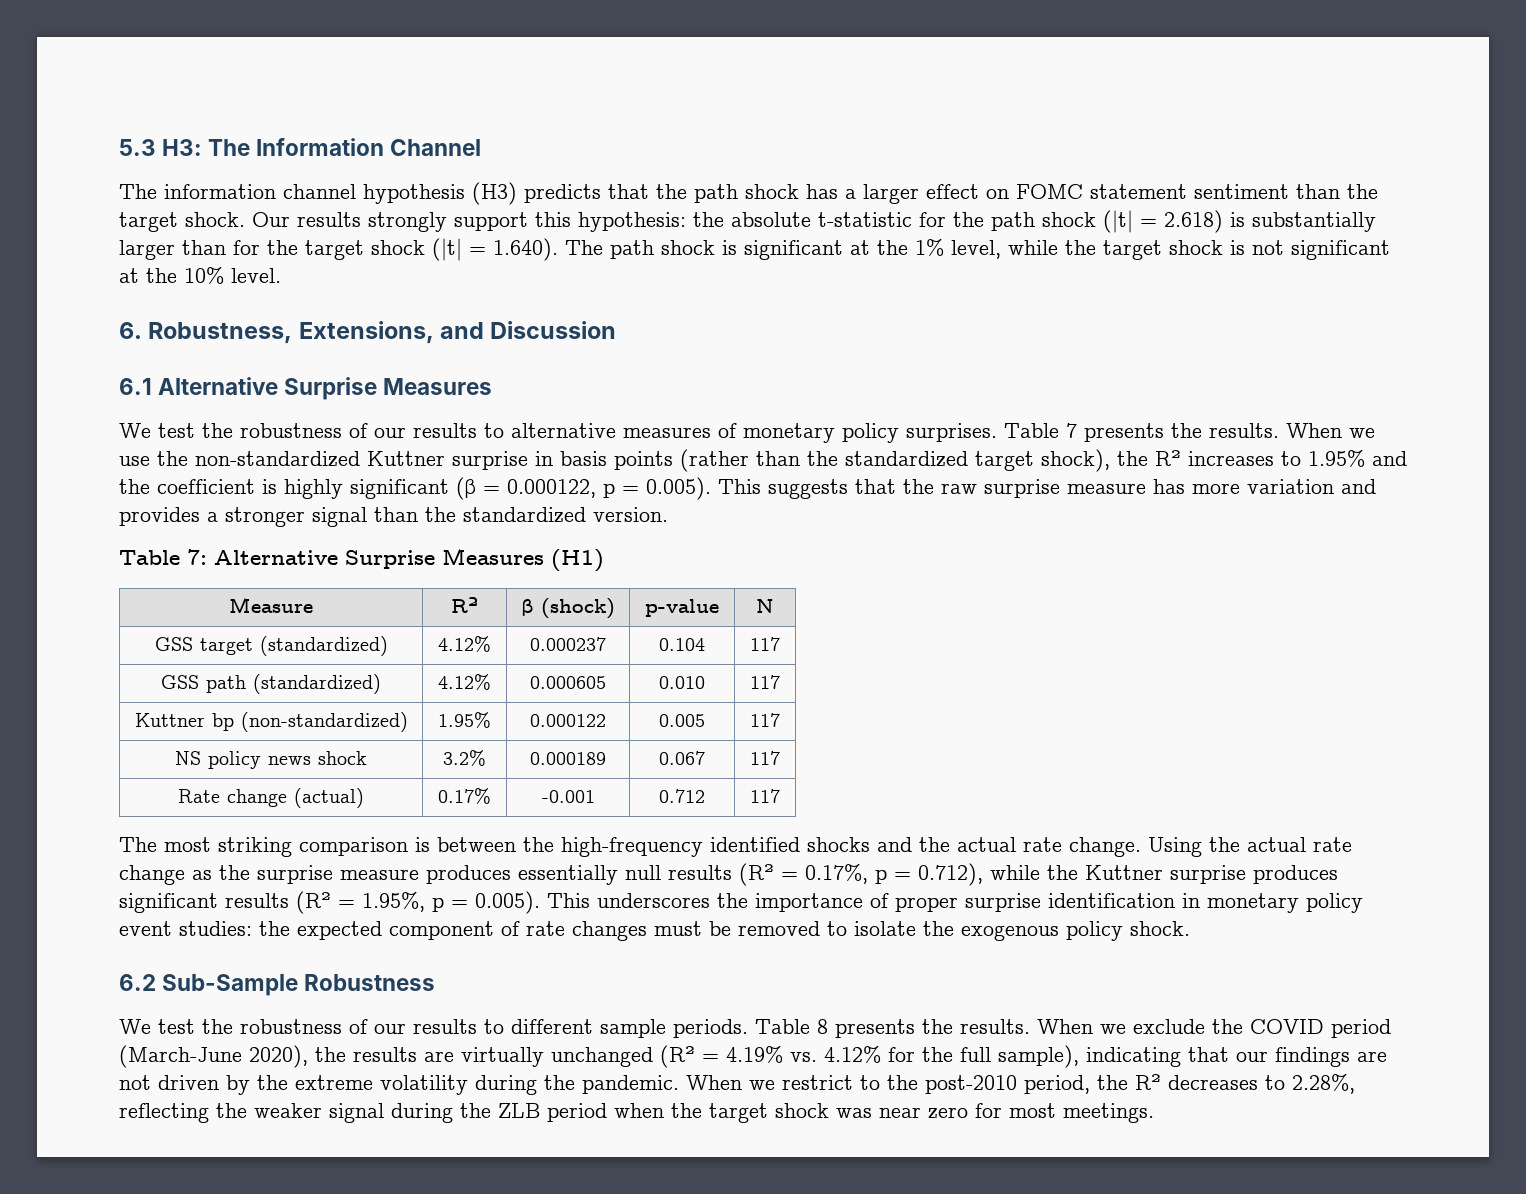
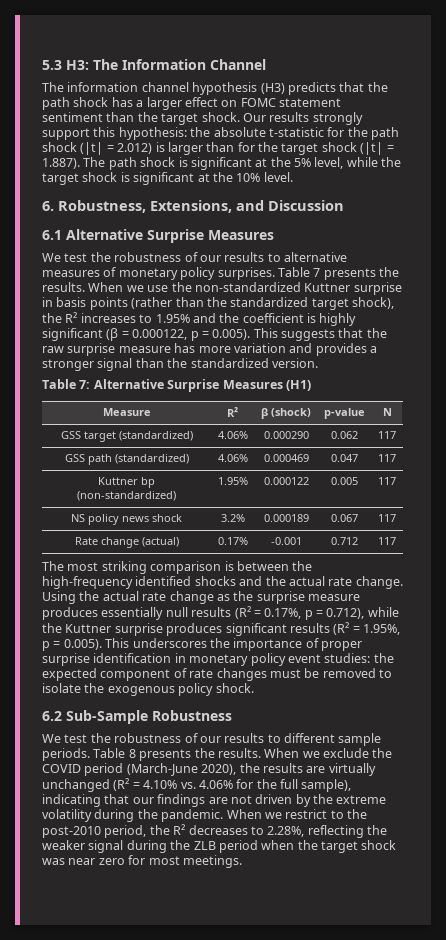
[1164,210,1376,233] 2.618) is substantially -> [117,142,165,154] 2.012) is
[493,238,558,261] 1.640). -> [42,158,80,169] 1.887).
[915,238,944,256] 1% -> [294,158,311,167] 5%
[1252,240,1284,255] not -> (130, 177) none
[438,636,491,652] [530,637,606,651] [659,638,705,651] 4.12% | 0.000237 | 0.104 -> [217,431,248,439] [263,431,309,439] [331,431,358,439] 4.06% | 0.000290 | 0.062
[438,674,491,690] [530,676,606,689] [659,676,705,689] 4.12% | 0.000605 | 0.010 -> [217,454,248,462] [263,454,309,462] [331,454,358,462] 4.06% | 0.000469 | 0.047
[726,1045,881,1063] 4.19% vs. 4.12% -> [143,780,233,789] 4.10% vs. 4.06%

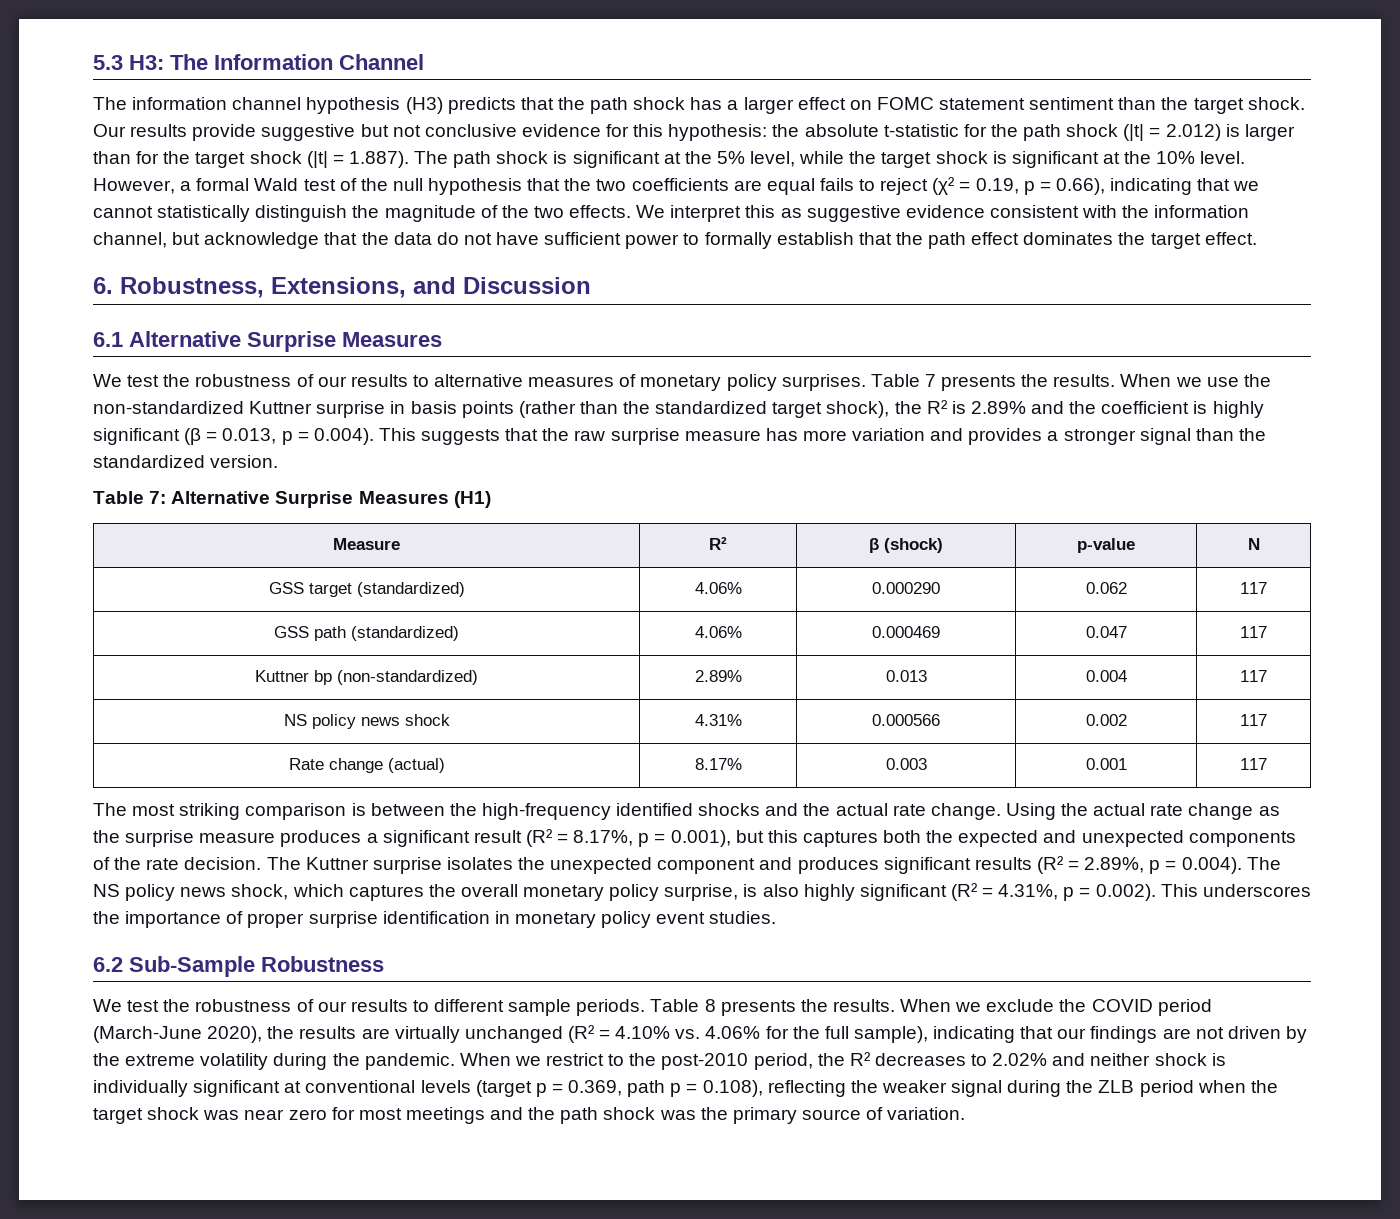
[312,112,363,125] [42,128,90,140] strongly support -> [192,124,630,141] provide suggestive but not conclusive evidence for
(293, 177) none -> [93,177,1260,195] [93,205,1250,222] [93,232,1257,249] However, a formal Wald test of the null hypothesis that the two coefficients are equal fails to reject (χ² = 0.19, p = 0.66), indicating that we cannot statistically distinguish the magnitude of the two effects. We interpret this as suggestive evidence consistent with the information channel, but acknowledge that the data do not have sufficient power to formally establish that the path effect dominates the target effect.
[80,313,190,323] increases to 1.95% -> [951,401,1026,414] is 2.89%
[132,329,251,341] 0.000122, p = 0.005). -> [222,428,374,445] 0.013, p = 0.004).
[217,477,248,485] [263,477,309,485] [331,477,358,485] 1.95% | 0.000122 | 0.005 -> [694,670,742,682] [885,670,927,682] [1085,670,1127,682] 2.89% | 0.013 | 0.004
[220,514,245,522] [263,514,309,522] [331,514,358,522] 3.2% | 0.000189 | 0.067 -> [694,714,742,726] [872,714,940,726] [1085,714,1127,726] 4.31% | 0.000566 | 0.002
[217,537,248,545] [270,537,302,545] [331,537,358,545] 0.17% | -0.001 | 0.712 -> [694,758,742,770] [885,758,927,770] [1085,758,1127,770] 8.17% | 0.003 | 0.001
[101,606,399,620] [42,623,163,636] essentially null results (R² = 0.17%, p = 0.712), while the Kuttner surprise -> [366,829,1296,847] [93,857,793,874] a significant result (R² = 8.17%, p = 0.001), but this captures both the expected and unexpected components of the rate decision. The Kuttner surprise isolates the unexpected component and
[363,624,400,635] [42,639,102,651] 1.95%, p = 0.005). -> [1084,857,1281,874] [93,883,1156,901] 2.89%, p = 0.004). The NS policy news shock, which captures the overall monetary policy surprise, is also highly significant (R² = 4.31%, p = 0.002).
[324,653,394,663] [42,668,392,681] [42,683,254,696] studies: the expected component of rate changes must be removed to isolate the exogenous policy shock. -> [709,911,777,924] studies.
[267,826,305,837] 2.28%, -> [992,1053,1226,1066] [93,1080,763,1097] 2.02% and neither shock is individually significant at conventional levels (target p = 0.369, path p = 0.108),
[182,855,242,868] meetings. -> [405,1107,966,1124] meetings and the path shock was the primary source of variation.

